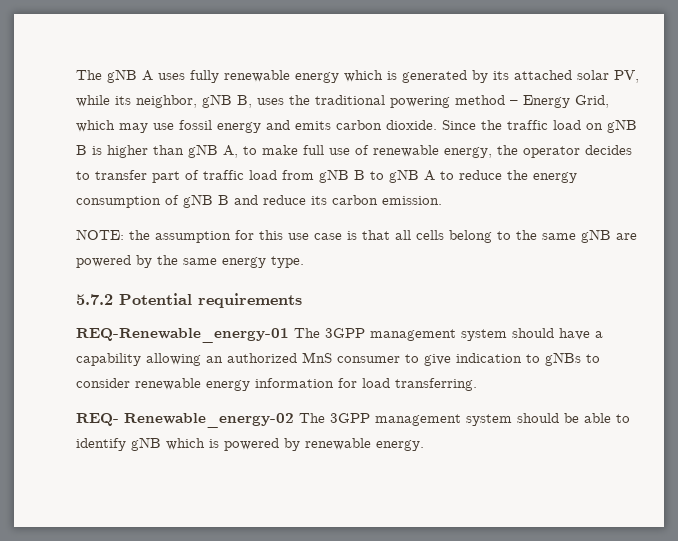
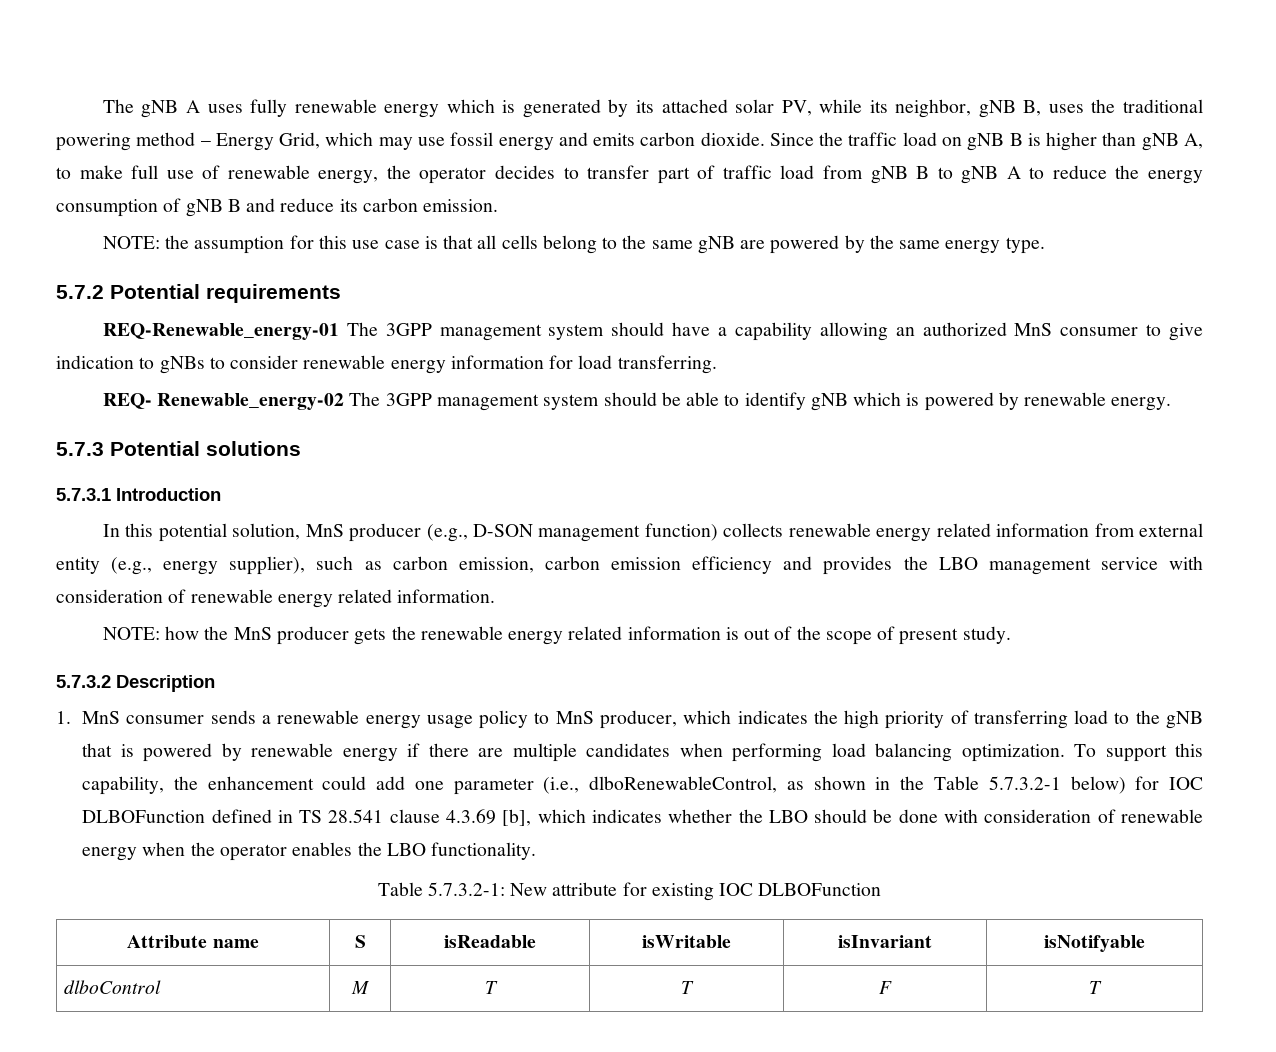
(424, 445) none -> [56,441,301,456] [56,488,221,501] [102,523,1203,542] [56,556,1203,575] [56,589,496,608] [102,626,1011,645] [56,675,215,692] [56,710,1204,729] [82,743,1203,762] [82,776,1203,795] [82,809,1203,826] [82,842,537,861] [377,882,882,901] [127,935,259,948] [354,935,366,948] [444,935,536,948] [642,935,731,948] [838,935,932,948] [1044,935,1145,952] [64,980,162,994] [351,981,369,994] [484,981,498,994] [681,981,694,994] [879,981,892,994] [1089,981,1102,994] // 5.7.3 Potential solutions // 5.7.3.1 Introduction // In this potential solution, MnS producer (e.g., D-SON management function) collects renewable energy related information from external entity (e.g., energy supplier), such as carbon emission, carbon emission efficiency and provides the LBO management service with consideration of renewable energy related information. // NOTE: how the MnS producer gets the renewable energy related information is out of the scope of present study. // 5.7.3.2 Description // 1. MnS consumer sends a renewable energy usage policy to MnS producer, which indicates the high priority of transferring load to the gNB that is powered by renewable energy if there are multiple candidates when performing load balancing optimization. To support this capability, the enhancement could add one parameter (i.e., dlboRenewableControl, as shown in the Table 5.7.3.2-1 below) for IOC DLBOFunction defined in TS 28.541 clause 4.3.69 [b], which indicates whether the LBO should be done with consideration of renewable energy when the operator enables the LBO functionality. // Table 5.7.3.2-1: New attribute for existing IOC DLBOFunction // Attribute name | S | isReadable | isWritable | isInvariant | isNotifyable // dlboControl | M | T | T | F | T

